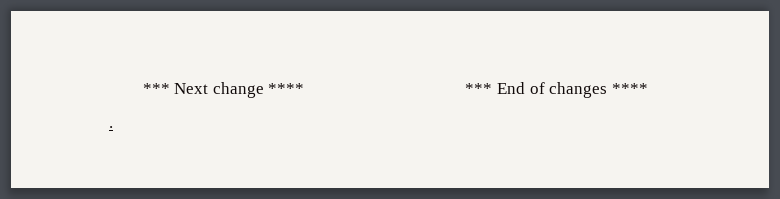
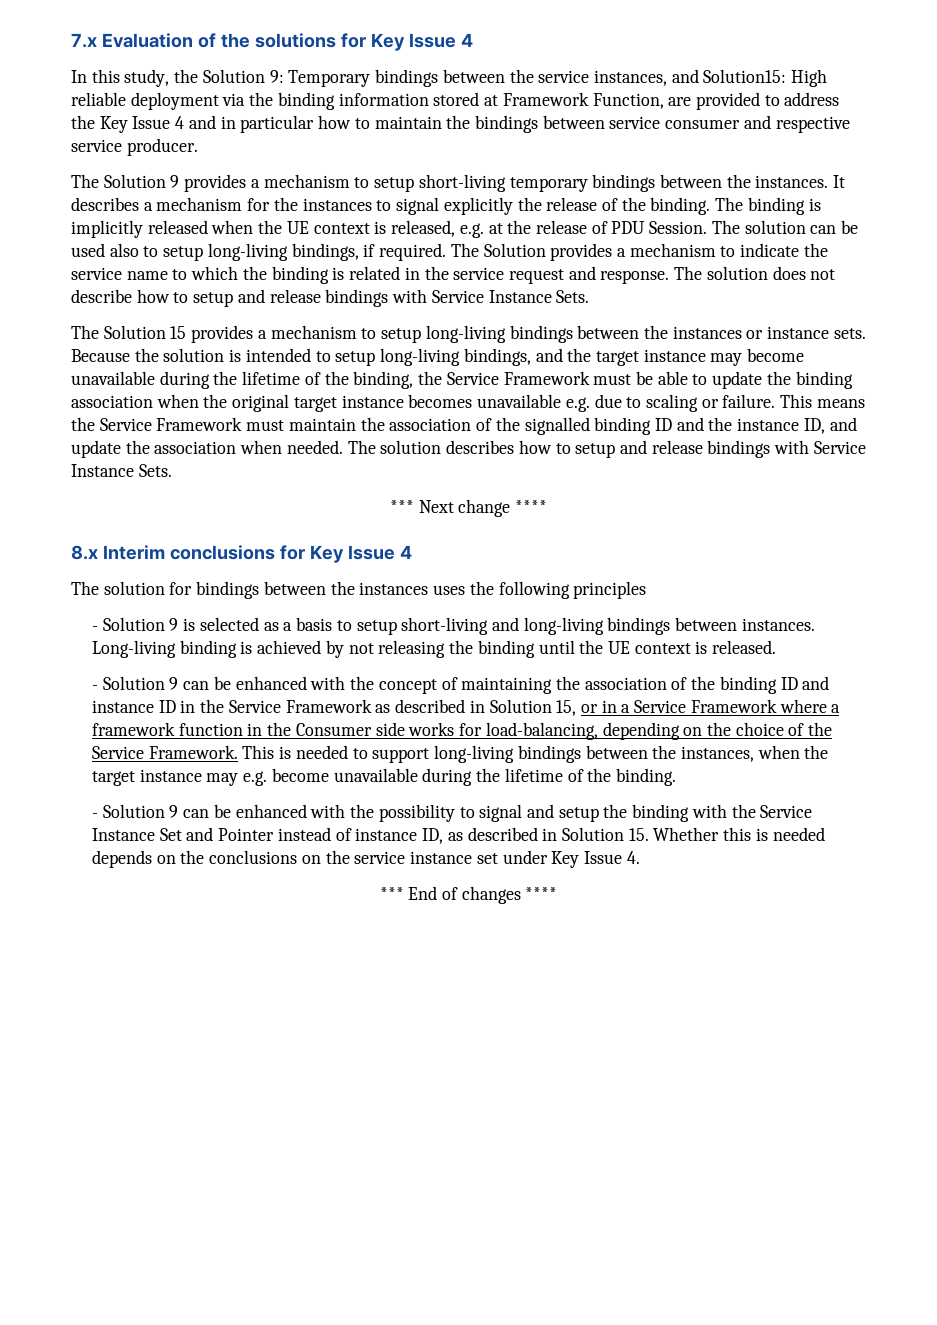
[142,82,305,98] [108,126,113,128] *** Next change **** // . -> [71,33,473,51] [71,69,828,87] [71,92,840,110] [71,115,850,133] [71,138,198,156] [71,174,846,192] [71,197,821,215] [71,220,859,238] [71,243,828,261] [71,266,836,284] [71,289,590,307] [71,325,866,343] [71,348,805,366] [71,371,853,389] [71,394,865,412] [71,417,857,435] [71,440,866,458] [71,464,172,477] [389,499,548,517] [71,545,412,563] [71,581,647,599] [91,617,815,635] [91,640,777,658] [91,676,830,694] [91,699,841,716] [91,722,833,740] [91,745,829,763] [91,768,676,786] [91,804,813,822] [91,827,825,844] [91,850,640,868] 7.x Evaluation of the solutions for Key Issue 4 // In this study, the Solution 9: Temporary bindings between the service instances, and Solution15: High reliable deployment via the binding information stored at Framework Function, are provided to address the Key Issue 4 and in particular how to maintain the bindings between service consumer and respective service producer. // The Solution 9 provides a mechanism to setup short-living temporary bindings between the instances. It describes a mechanism for the instances to signal explicitly the release of the binding. The binding is implicitly released when the UE context is released, e.g. at the release of PDU Session. The solution can be used also to setup long-living bindings, if required. The Solution provides a mechanism to indicate the service name to which the binding is related in the service request and response. The solution does not describe how to setup and release bindings with Service Instance Sets. // The Solution 15 provides a mechanism to setup long-living bindings between the instances or instance sets. Because the solution is intended to setup long-living bindings, and the target instance may become unavailable during the lifetime of the binding, the Service Framework must be able to update the binding association when the original target instance becomes unavailable e.g. due to scaling or failure. This means the Service Framework must maintain the association of the signalled binding ID and the instance ID, and update the association when needed. The solution describes how to setup and release bindings with Service Instance Sets. // *** Next change **** // 8.x Interim conclusions for Key Issue 4 // The solution for bindings between the instances uses the following principles // - Solution 9 is selected as a basis to setup short-living and long-living bindings between instances. Long-living binding is achieved by not releasing the binding until the UE context is released. // - Solution 9 can be enhanced with the concept of maintaining the association of the binding ID and instance ID in the Service Framework as described in Solution 15, or in a Service Framework where a framework function in the Consumer side works for load-balancing, depending on the choice of the Service Framework. This is needed to support long-living bindings between the instances, when the target instance may e.g. become unavailable during the lifetime of the binding. // - Solution 9 can be enhanced with the possibility to signal and setup the binding with the Service Instance Set and Pointer instead of instance ID, as described in Solution 15. Whether this is needed depends on the conclusions on the service instance set under Key Issue 4.

